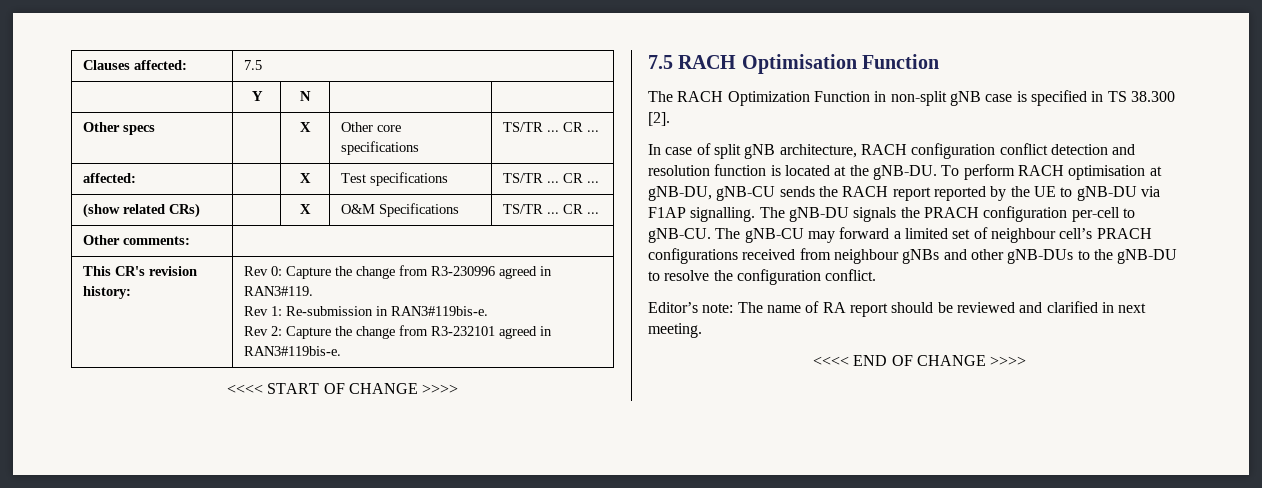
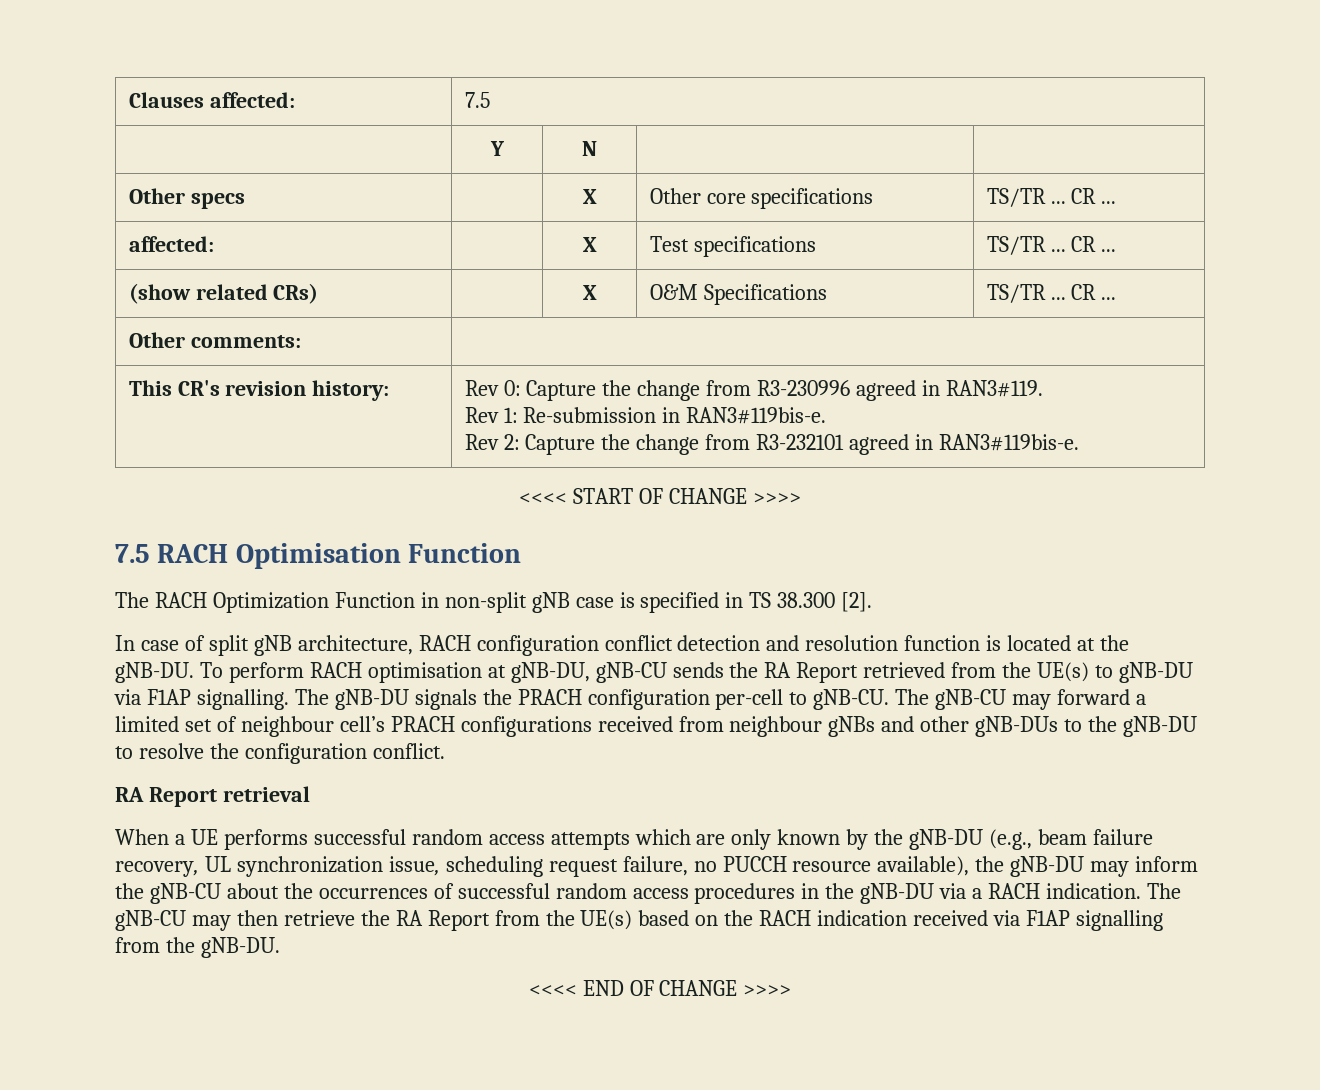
[842,186,1056,201] RACH report reported by the UE -> [764,662,1090,683] RA Report retrieved from the UE(s)
[648,301,1147,317] [648,323,702,338] Editor’s note: The name of RA report should be reviewed and clarified in next meeting. -> [115,786,310,807] [115,829,1153,850] [115,856,1199,877] [115,883,1181,904] [115,910,1163,931] [115,937,280,958] RA Report retrieval // When a UE performs successful random access attempts which are only known by the gNB-DU (e.g., beam failure recovery, UL synchronization issue, scheduling request failure, no PUCCH resource available), the gNB-DU may inform the gNB-CU about the occurrences of successful random access procedures in the gNB-DU via a RACH indication. The gNB-CU may then retrieve the RA Report from the UE(s) based on the RACH indication received via F1AP signalling from the gNB-DU.

